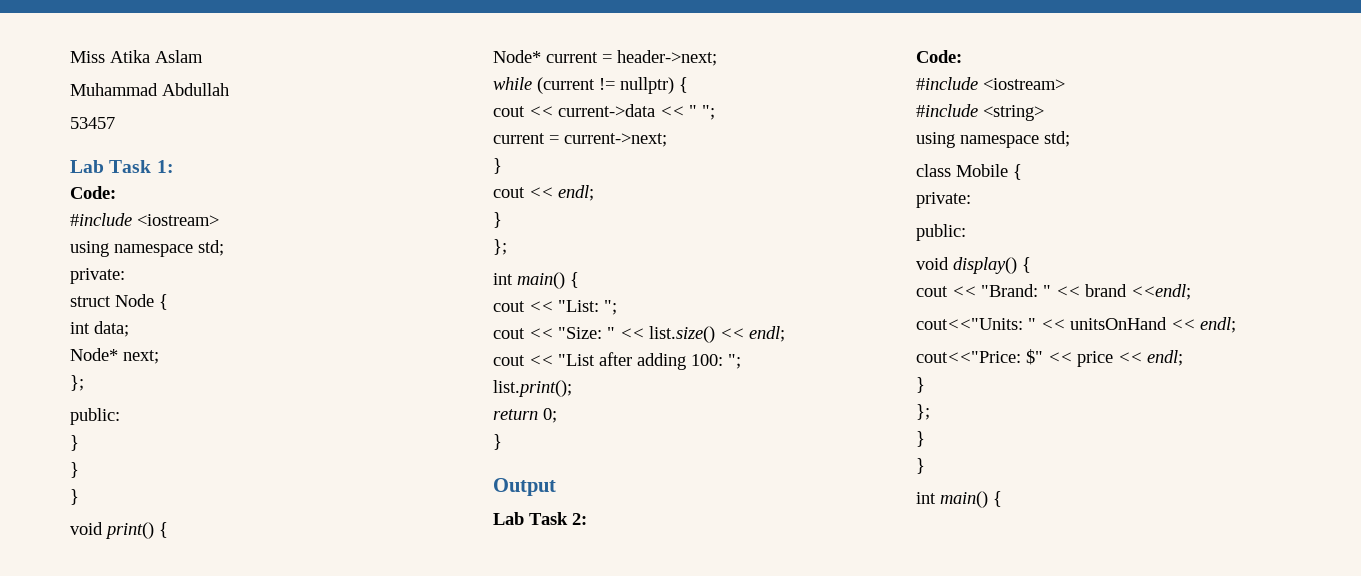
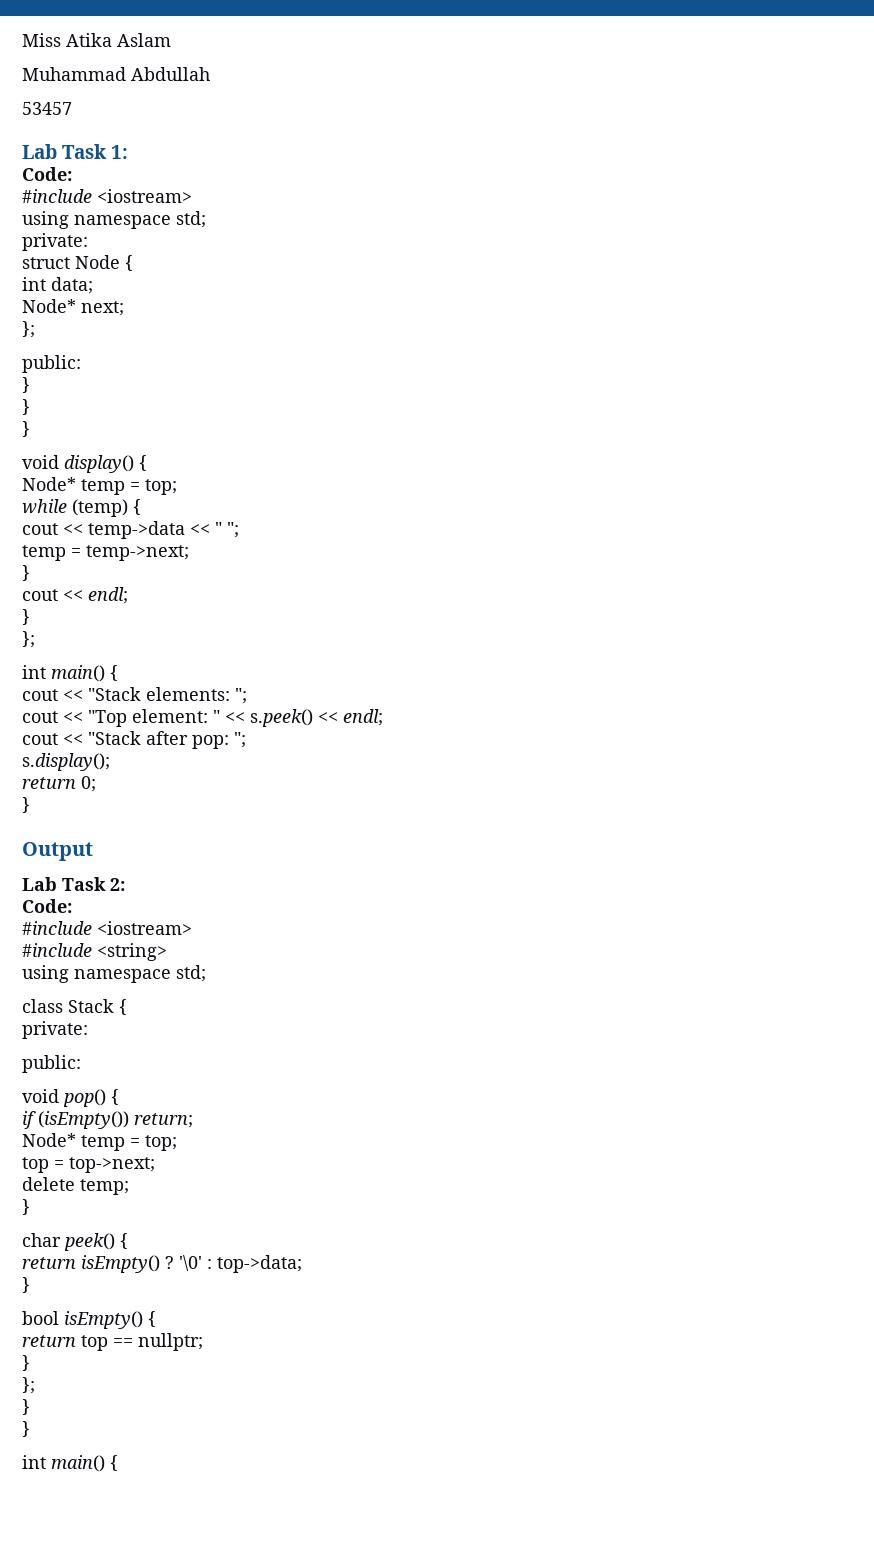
[105,522,154,539] print() -> [64,455,134,473] display()
[546,50,717,66] [493,77,688,94] [493,104,655,117] current = header->next; // while (current != nullptr) { // cout << current->data -> [81,479,177,495] [22,499,141,517] [22,521,185,539] temp = top; // while (temp) { // cout << temp->data
[493,133,667,147] current = current->next; -> [22,545,189,561] temp = temp->next;
[558,300,599,312] "List: -> [88,687,230,701] "Stack elements:
[558,326,715,343] "Size: " << list.size() -> [88,709,313,727] "Top element: " << s.peek()
[558,352,741,370] [493,380,572,397] "List after adding 100: "; // list.print(); -> [88,731,246,749] [22,753,110,771] "Stack after pop: "; // s.display();
[956,164,1008,177] Mobile -> [68,999,114,1013] Stack
[953,257,1031,274] [916,284,1191,300] [916,317,1236,333] [916,349,1183,367] display() { // cout << "Brand: " << brand <<endl; // cout<<"Units: " << unitsOnHand << endl; // cout<<"Price: $" << price << endl; -> [63,1089,119,1107] [22,1111,193,1129] [22,1133,177,1151] [22,1157,155,1173] [22,1177,129,1195] [22,1199,30,1215] [22,1233,128,1251] [22,1255,302,1273] [22,1277,30,1293] [22,1311,156,1329] [22,1333,203,1351] pop() { // if (isEmpty()) return; // Node* temp = top; // top = top->next; // delete temp; // } // char peek() { // return isEmpty() ? '\0' : top->data; // } // bool isEmpty() { // return top == nullptr;

